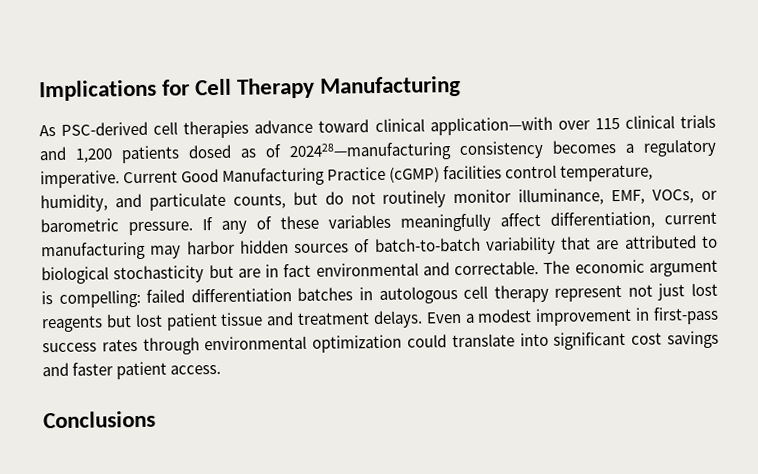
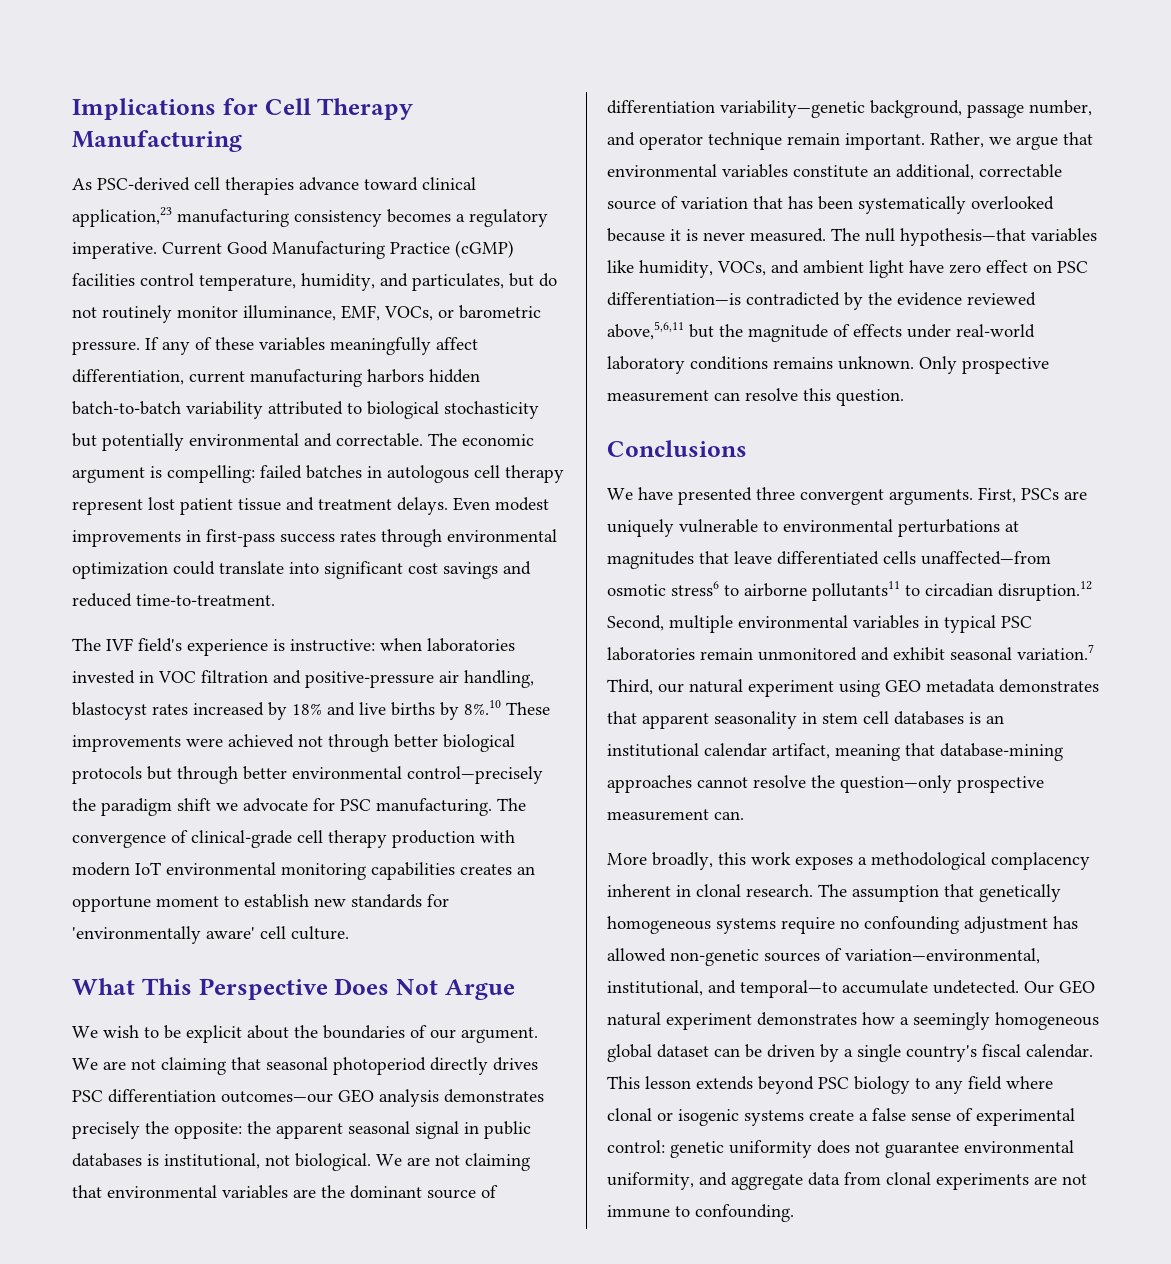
[429,114,717,136] [39,142,452,164] application—with over 115 clinical trials and 1,200 patients dosed as of 202428—manufacturing -> [72,207,289,227] application,23 manufacturing
[148,192,286,211] particulate counts, -> [412,273,504,291] particulates,
[150,236,620,259] may harbor hidden sources of batch-to-batch variability that are -> [367,369,480,383] [72,401,263,419] harbors hidden batch-to-batch variability
[237,263,312,278] are in fact -> [102,433,184,451] potentially
[190,288,292,303] differentiation -> (302, 472) none
[627,282,718,301] [41,314,132,333] not just lost reagents but -> (143, 507) none
[464,307,633,327] a modest improvement -> [495,497,549,511] [72,530,181,547] modest improvements
[72,361,222,380] [43,410,156,429] faster patient access. // Conclusions -> [72,593,275,607] [72,638,515,656] [72,670,534,688] [72,700,550,720] [72,734,515,752] [72,766,543,784] [72,798,526,816] [72,830,515,848] [72,862,535,880] [72,894,449,912] [72,926,349,944] [72,978,515,1000] [72,1025,538,1043] [72,1057,538,1075] [72,1089,544,1107] [72,1121,531,1139] [72,1153,530,1171] [72,1185,498,1199] [607,100,1092,118] [607,132,1093,150] [607,164,1062,180] [607,196,1054,214] [607,228,1097,246] [607,260,1088,278] [607,292,1036,310] [607,321,1035,342] [607,356,1049,374] [607,388,904,406] [607,440,747,457] [607,487,1087,505] [607,519,1019,537] [607,551,1051,569] [607,581,1092,601] [607,615,1032,633] [607,644,1094,661] [607,679,1099,697] [607,711,1004,729] [607,743,1063,761] [607,775,1044,793] [607,809,744,821] [607,852,1090,870] [607,884,1061,902] [607,916,1078,934] [607,948,1040,966] [607,980,1095,998] [607,1012,1099,1030] [607,1044,1093,1062] [607,1076,1053,1094] [607,1108,1075,1126] [607,1140,1074,1158] [607,1172,1087,1190] [607,1204,794,1222] reduced time-to-treatment. // The IVF field's experience is instructive: when laboratories invested in VOC filtration and positive-pressure air handling, blastocyst rates increased by 18% and live births by 8%.10 These improvements were achieved not through better biological protocols but through better environmental control—precisely the paradigm shift we advocate for PSC manufacturing. The convergence of clinical-grade cell therapy production with modern IoT environmental monitoring capabilities creates an opportune moment to establish new standards for 'environmentally aware' cell culture. // What This Perspective Does Not Argue // We wish to be explicit about the boundaries of our argument. We are not claiming that seasonal photoperiod directly drives PSC differentiation outcomes—our GEO analysis demonstrates precisely the opposite: the apparent seasonal signal in public databases is institutional, not biological. We are not claiming that environmental variables are the dominant source of differentiation variability—genetic background, passage number, and operator technique remain important. Rather, we argue that environmental variables constitute an additional, correctable source of variation that has been systematically overlooked because it is never measured. The null hypothesis—that variables like humidity, VOCs, and ambient light have zero effect on PSC differentiation—is contradicted by the evidence reviewed above,5,6,11 but the magnitude of effects under real-world laboratory conditions remains unknown. Only prospective measurement can resolve this question. // Conclusions // We have presented three convergent arguments. First, PSCs are uniquely vulnerable to environmental perturbations at magnitudes that leave differentiated cells unaffected—from osmotic stress6 to airborne pollutants11 to circadian disruption.12 Second, multiple environmental variables in typical PSC laboratories remain unmonitored and exhibit seasonal variation.7 Third, our natural experiment using GEO metadata demonstrates that apparent seasonality in stem cell databases is an institutional calendar artifact, meaning that database-mining approaches cannot resolve the question—only prospective measurement can. // More broadly, this work exposes a methodological complacency inherent in clonal research. The assumption that genetically homogeneous systems require no confounding adjustment has allowed non-genetic sources of variation—environmental, institutional, and temporal—to accumulate undetected. Our GEO natural experiment demonstrates how a seemingly homogeneous global dataset can be driven by a single country's fiscal calendar. This lesson extends beyond PSC biology to any field where clonal or isogenic systems create a false sense of experimental control: genetic uniformity does not guarantee environmental uniformity, and aggregate data from clonal experiments are not immune to confounding.

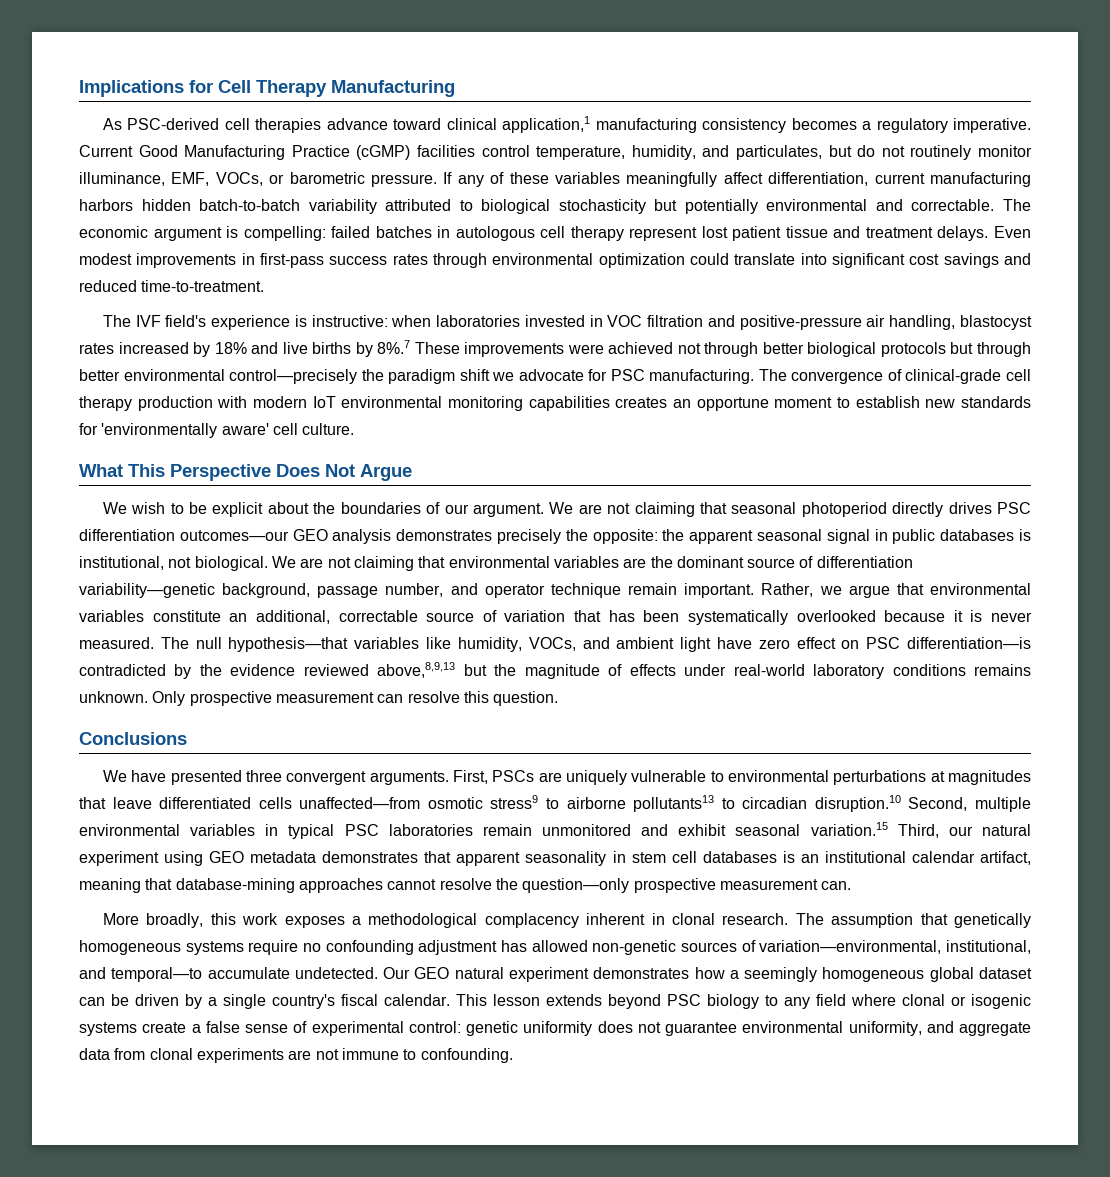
[72,207,172,227] application,23 -> [502,116,591,133] application,1
[464,700,501,715] 8%.10 -> [377,340,411,354] 8%.7
[607,321,684,340] above,5,6,11 -> [377,662,456,678] above,8,9,13
[671,581,719,596] stress6 -> [490,795,539,809] stress9
[812,581,900,601] pollutants11 -> [633,795,715,812] pollutants13
[998,581,1092,601] disruption.12 -> [814,795,901,812] disruption.10
[1017,644,1094,660] variation.7 -> [810,822,888,836] variation.15

